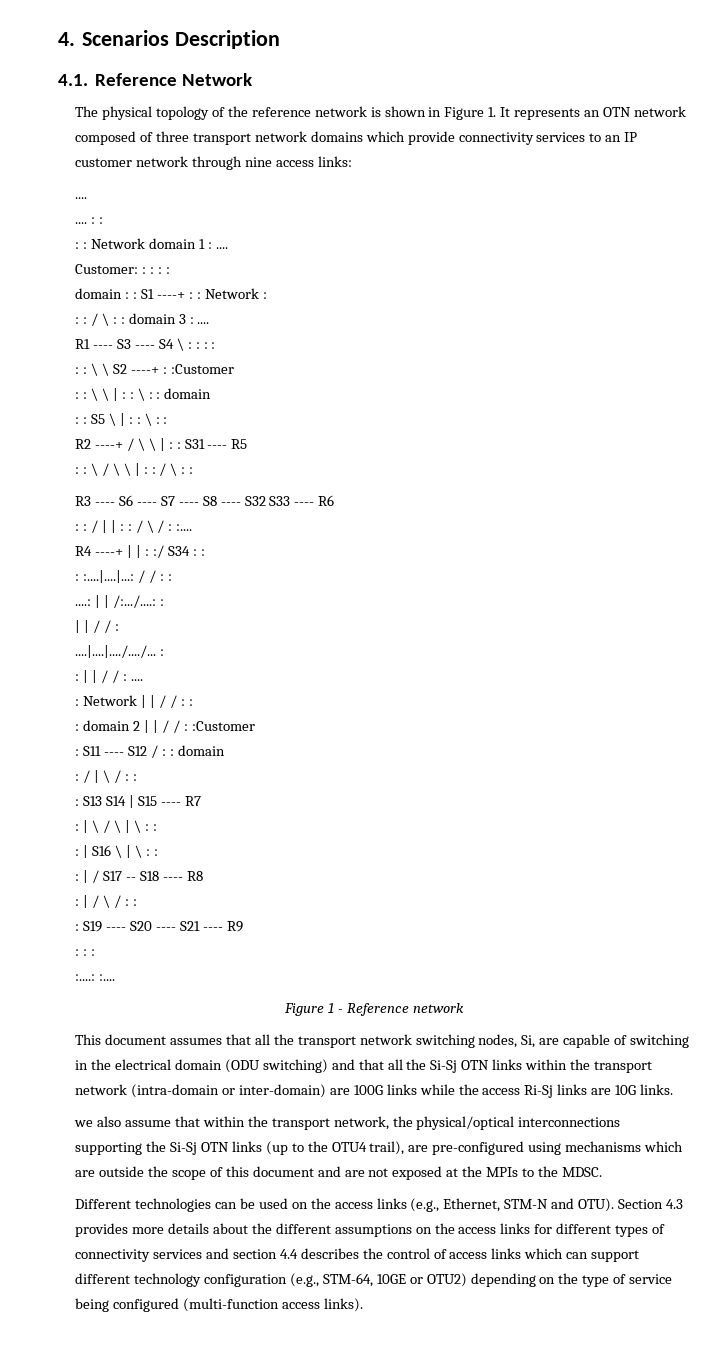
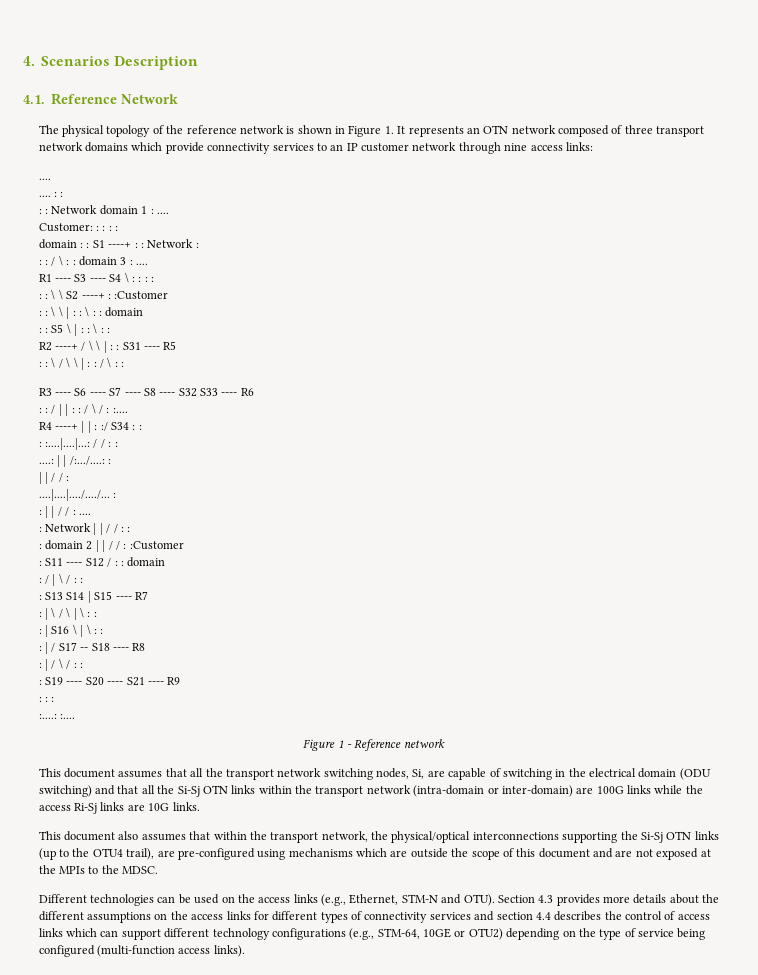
[74,1116,172,1127] we also assume -> [38,831,186,841] This document also assumes
[204,1274,288,1287] configuration -> [271,928,346,940] configurations

